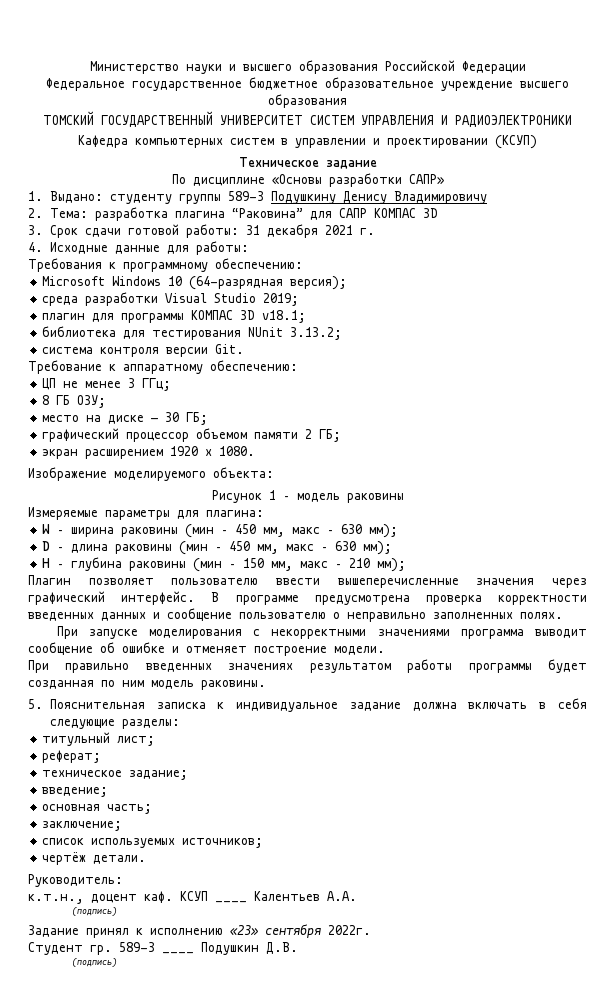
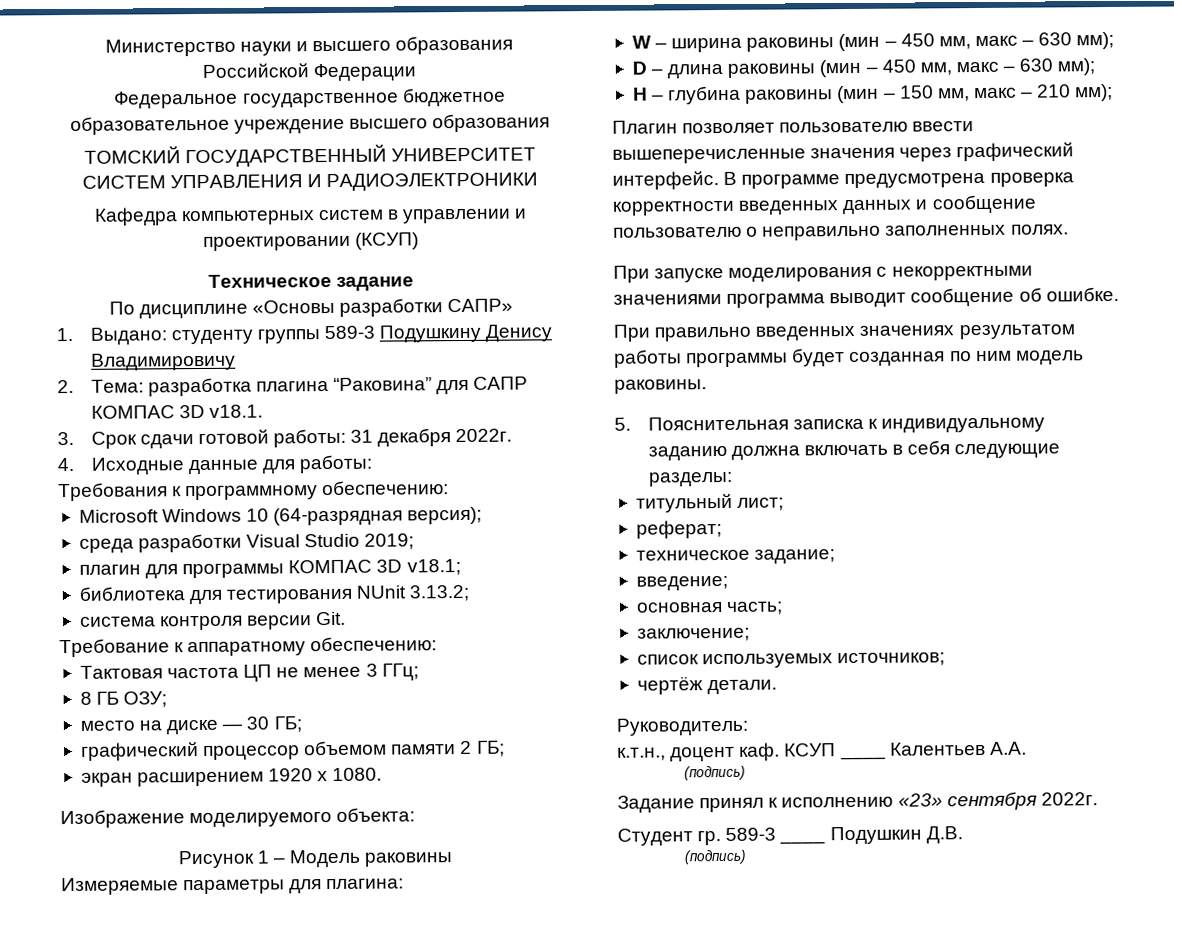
(438, 213) none -> [208,404,263,418] v18.1.
[324,225,375,235] 2021 г. -> [455,428,513,443] 2022г.
(298, 365) none -> [79,665,240,679] Тактовая частота
[296,493,340,502] модель -> [289,849,362,868] Модель
[122,642,385,656] ошибке и отменяет построение модели. -> [1045,286,1119,302] ошибке.
[236,702,401,712] индивидуальное задание -> [880,417,1045,433] [647,445,727,461] индивидуальному заданию

